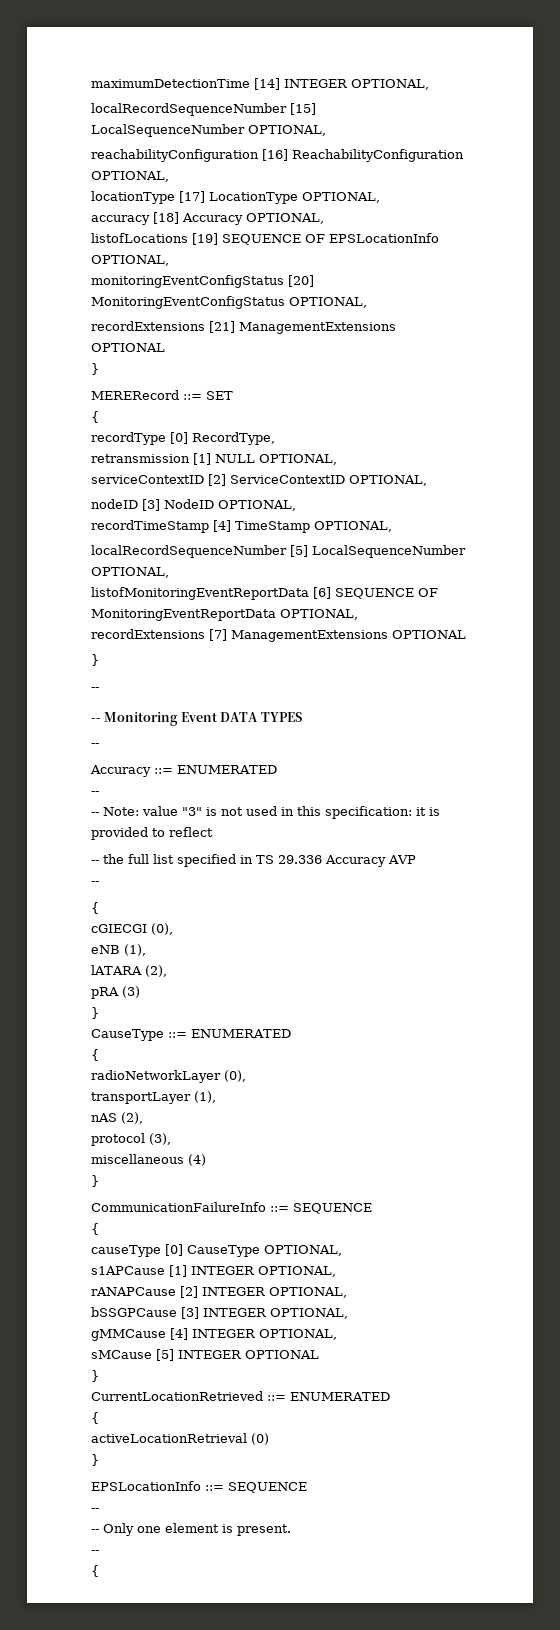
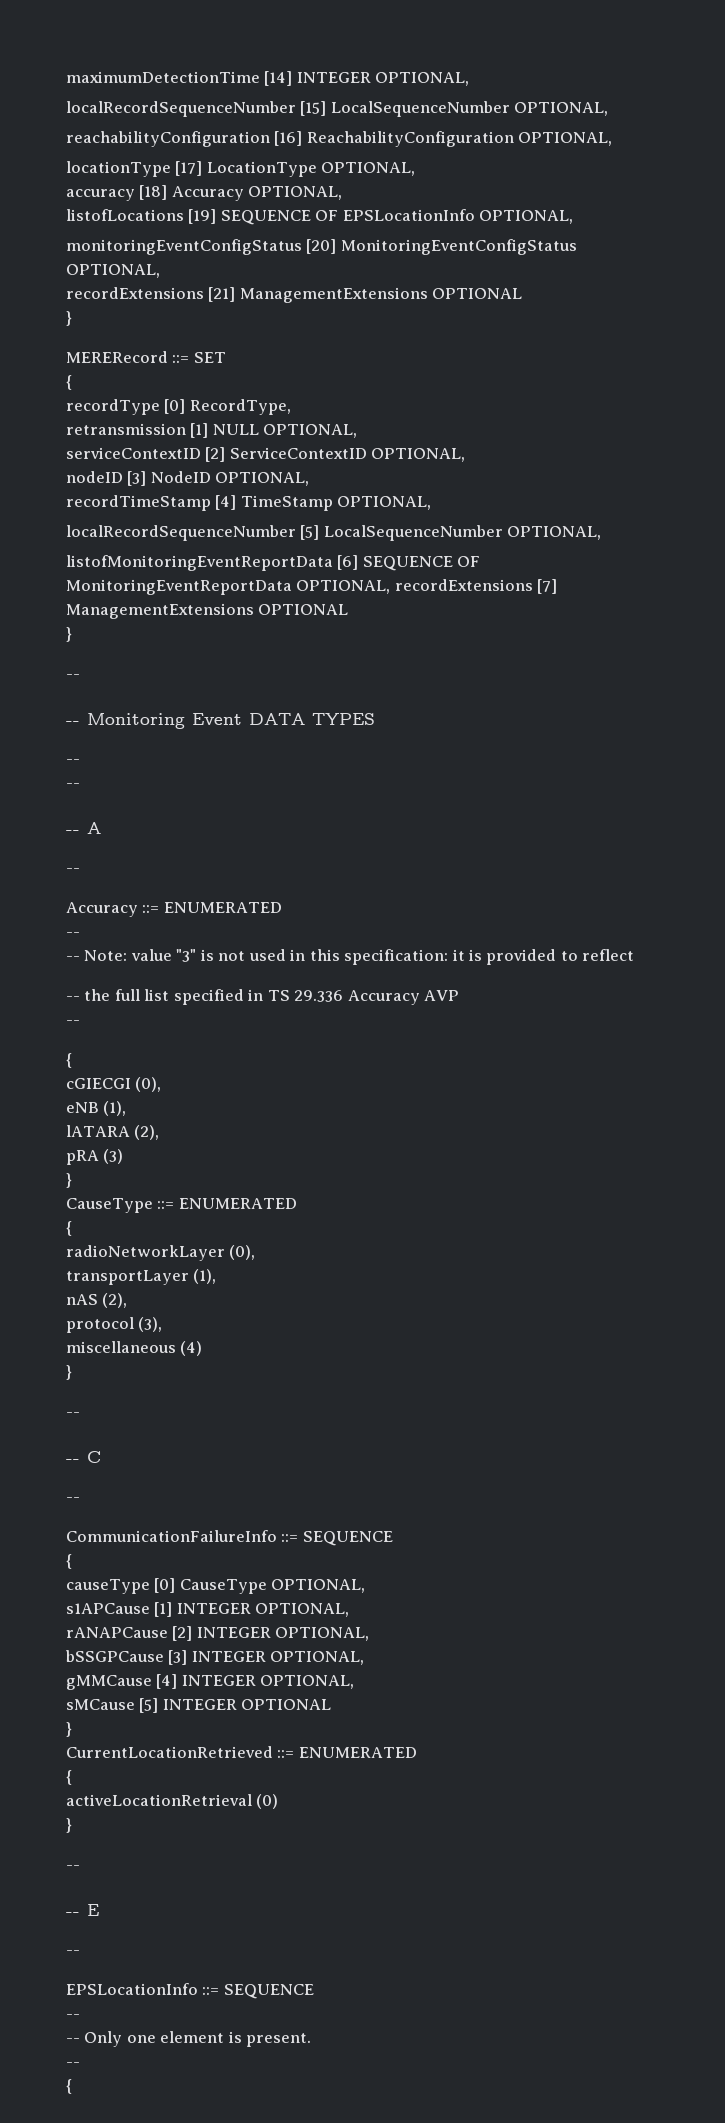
(99, 745) none -> [66,783,80,788] [66,822,101,834] [66,868,80,873] // -- // -- A // --
(99, 1181) none -> [66,1412,80,1417] [66,1451,101,1463] [66,1497,80,1502] // -- // -- C // --
(99, 1460) none -> [66,1865,80,1870] [66,1904,99,1916] [66,1950,80,1955] // -- // -- E // --

